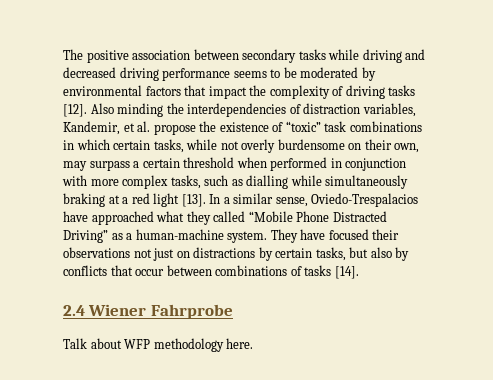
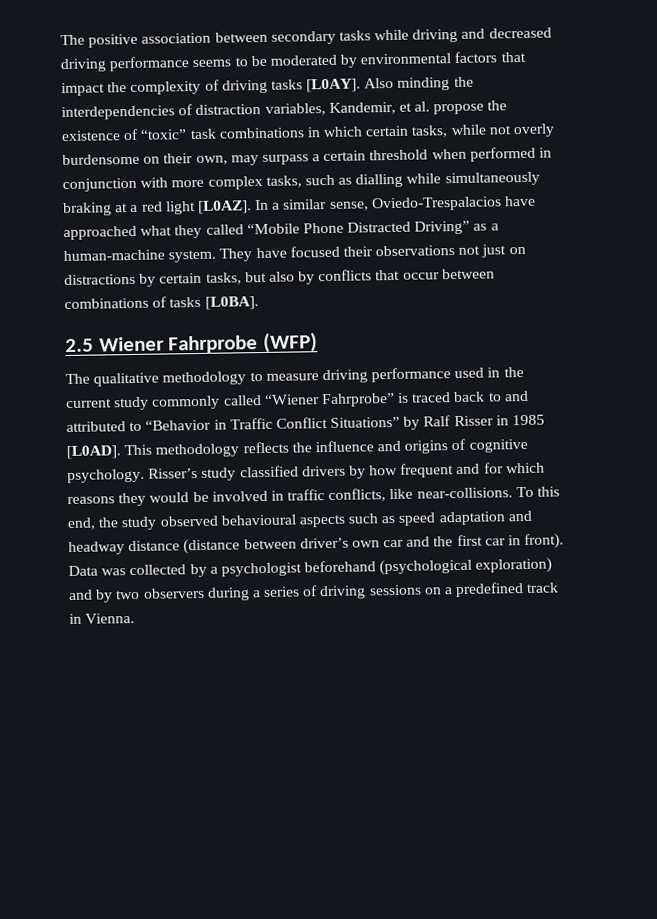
[63,104,87,117] [12]. -> [306,78,362,93] [L0AY].
[181,194,206,207] [13]. -> [197,200,252,214] [L0AZ].
[334,266,359,279] [63,305,85,316] [14]. // 2.4 -> [204,296,259,310] [65,338,94,353] [L0BA]. // 2.5
[63,338,254,352] // Talk about WFP methodology here. -> [263,332,319,353] [65,366,524,387] [66,390,529,411] [66,414,546,433] [66,438,528,460] [67,462,545,484] [67,486,561,507] [67,510,532,531] [68,533,565,556] [68,557,553,578] [68,582,560,603] [69,612,136,624] (WFP) // The qualitative methodology to measure driving performance used in the current study commonly called “Wiener Fahrprobe” is traced back to and attributed to “Behavior in Traffic Conflict Situations” by Ralf Risser in 1985 [L0AD]. This methodology reflects the influence and origins of cognitive psychology. Risser’s study classified drivers by how frequent and for which reasons they would be involved in traffic conflicts, like near-collisions. To this end, the study observed behavioural aspects such as speed adaptation and headway distance (distance between driver’s own car and the first car in front). Data was collected by a psychologist beforehand (psychological exploration) and by two observers during a series of driving sessions on a predefined track in Vienna.

